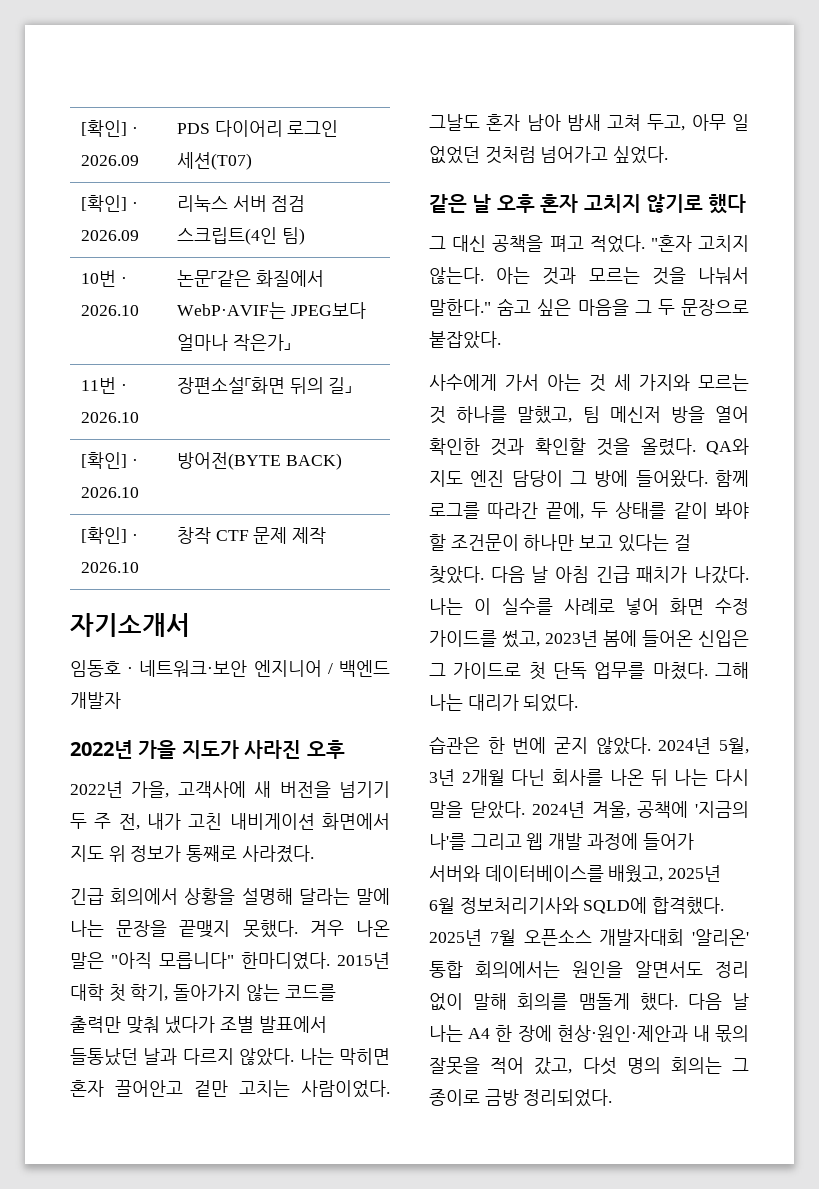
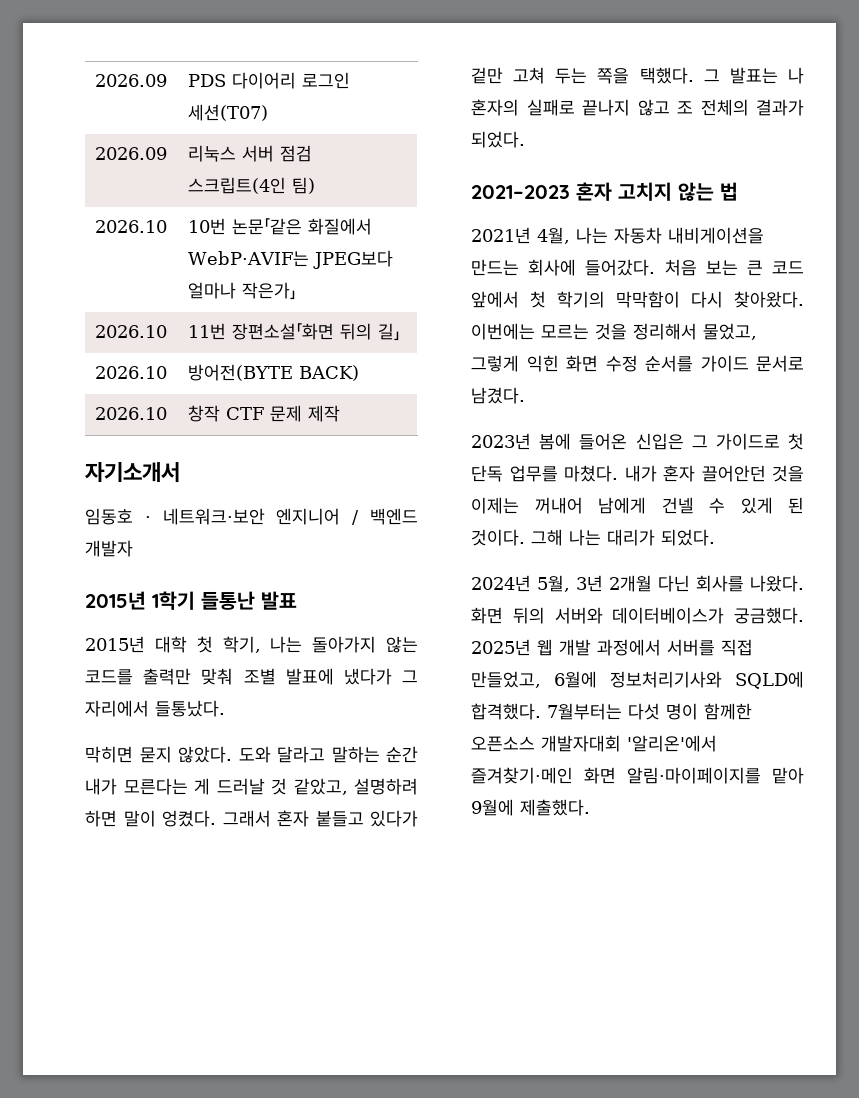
[80,120,138,137] [확인] · -> (95, 80) none
[80,195,138,212] [확인] · -> (269, 112) none
[80,270,127,287] [80,305,139,316] 10번 · 2026.10 | -> [95,220,168,233] [188,218,227,235] 2026.10 | 10번
[80,377,127,394] [80,412,139,423] 11번 · 2026.10 | -> [95,325,168,338] [188,323,227,340] 2026.10 | 11번
[80,452,138,469] [확인] · -> (401, 336) none
[80,527,138,544] [확인] · -> (360, 373) none
[70,740,345,759] [70,781,390,798] [70,813,390,830] [70,845,314,863] [70,888,390,905] [70,920,390,938] [70,952,330,970] 2022년 가을 지도가 사라진 오후 // 2022년 가을, 고객사에 새 버전을 넘기기 두 주 전, 내가 고친 내비게이션 화면에서 지도 위 정보가 통째로 사라졌다. // 긴급 회의에서 상황을 설명해 달라는 말에 나는 문장을 끝맺지 못했다. 겨우 나온 말은 "아직 모릅니다" 한마디였다. -> [85,591,297,610] 2015년 1학기 들통난 발표 //
(169, 992) none -> [270,636,303,653] 나는
[164,1016,327,1034] [70,1048,390,1066] [70,1080,390,1098] [429,114,749,131] [429,146,669,164] [429,194,747,214] [429,235,749,253] [429,267,749,285] [429,298,749,316] [429,331,501,349] [429,374,749,392] [429,406,749,424] [429,438,749,456] [429,470,749,488] [429,502,749,519] [429,534,691,552] [429,566,749,584] [429,598,749,615] [429,630,540,648] 냈다가 조별 발표에서 들통났던 날과 다르지 않았다. 나는 막히면 혼자 끌어안고 겉만 고치는 사람이었다. 그날도 혼자 남아 밤새 고쳐 두고, 아무 일 없었던 것처럼 넘어가고 싶었다. // 같은 날 오후 혼자 고치지 않기로 했다 // 그 대신 공책을 펴고 적었다. "혼자 고치지 않는다. 아는 것과 모르는 것을 나눠서 말한다." 숨고 싶은 마음을 그 두 문장으로 붙잡았다. // 사수에게 가서 아는 것 세 가지와 모르는 것 하나를 말했고, 팀 메신저 방을 열어 확인한 것과 확인할 것을 올렸다. QA와 지도 엔진 담당이 그 방에 들어왔다. 함께 로그를 따라간 끝에, 두 상태를 같이 봐야 할 조건문이 하나만 보고 있다는 걸 찾았다. 다음 날 아침 긴급 패치가 나갔다. 나는 이 실수를 사례로 넣어 화면 수정 가이드를 썼고, -> [243,668,418,685] [85,700,225,717] [85,746,418,763] [85,778,418,795] [85,810,418,827] [471,67,804,84] [471,99,804,116] [471,131,525,148] [471,182,738,201] [471,227,764,244] [471,259,804,276] [471,291,804,308] [471,323,757,340] [471,355,804,372] [471,387,525,404] 조별 발표에 냈다가 그 자리에서 들통났다. // 막히면 묻지 않았다. 도와 달라고 말하는 순간 내가 모른다는 게 드러날 것 같았고, 설명하려 하면 말이 엉켰다. 그래서 혼자 붙들고 있다가 겉만 고쳐 두는 쪽을 택했다. 그 발표는 나 혼자의 실패로 끝나지 않고 조 전체의 결과가 되었다. // 2021–2023 혼자 고치지 않는 법 // 2021년 4월, 나는 자동차 내비게이션을 만드는 회사에 들어갔다. 처음 보는 큰 코드 앞에서 첫 학기의 막막함이 다시 찾아왔다. 이번에는 모르는 것을 정리해서 물었고, 그렇게 익힌 화면 수정 순서를 가이드 문서로 남겼다. //
(708, 671) none -> [624,465,804,482] [471,497,804,514] [471,529,525,546] 내가 혼자 끌어안던 것을 이제는 꺼내어 남에게 건넬 수 있게 된 것이다.
[429,736,651,755] 습관은 한 번에 굳지 않았다. -> (715, 537) none
[609,769,749,786] [429,801,749,819] [429,833,694,850] [429,865,722,883] [429,897,725,915] [429,929,749,946] [429,961,749,978] [429,993,749,1011] [429,1025,749,1043] [429,1057,749,1075] [429,1089,613,1107] 나온 뒤 나는 다시 말을 닫았다. 2024년 겨울, 공책에 '지금의 나'를 그리고 웹 개발 과정에 들어가 서버와 데이터베이스를 배웠고, 2025년 6월 정보처리기사와 SQLD에 합격했다. 2025년 7월 오픈소스 개발자대회 '알리온' 통합 회의에서는 원인을 알면서도 정리 없이 말해 회의를 맴돌게 했다. 다음 날 나는 A4 한 장에 현상·원인·제안과 내 몫의 잘못을 적어 갔고, 다섯 명의 회의는 그 종이로 금방 정리되었다. -> [750,575,804,592] [471,607,804,624] [471,639,753,656] [471,671,804,689] [471,703,752,720] [471,735,717,752] [471,767,804,784] [471,799,590,816] 나왔다. 화면 뒤의 서버와 데이터베이스가 궁금했다. 2025년 웹 개발 과정에서 서버를 직접 만들었고, 6월에 정보처리기사와 SQLD에 합격했다. 7월부터는 다섯 명이 함께한 오픈소스 개발자대회 '알리온'에서 즐겨찾기·메인 화면 알림·마이페이지를 맡아 9월에 제출했다.

